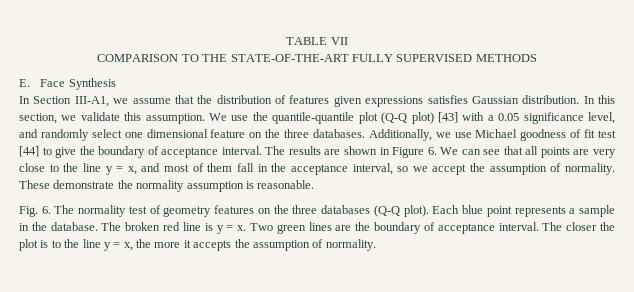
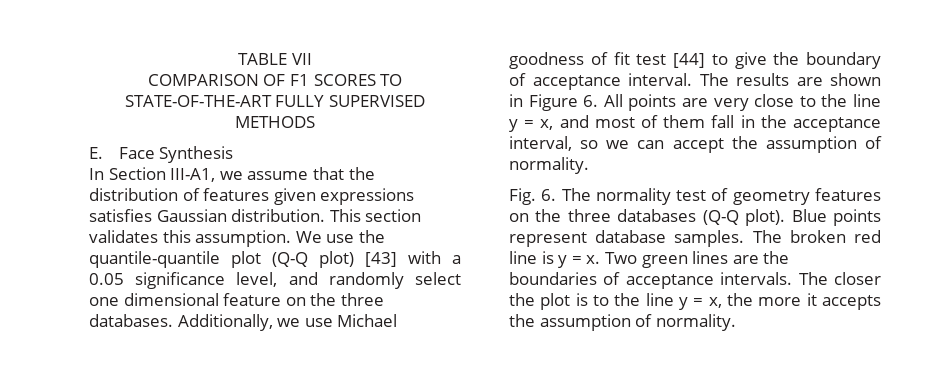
[181,54,228,62] TO THE -> [263,74,403,86] OF F1 SCORES TO
[583,95,615,104] [19,112,120,124] In this section, we validate -> [329,209,422,222] [89,230,158,243] This section validates
[440,146,539,155] We can see that all -> [603,94,623,107] All
(428, 169) none -> [637,140,665,149] can
[19,180,315,192] These demonstrate the normality assumption is reasonable. -> (589, 165) none
[432,205,616,217] [19,222,98,231] Each blue point represents a sample in the database. -> [791,209,881,226] [509,230,745,247] Blue points represent database samples.
[374,222,539,234] boundary of acceptance interval. -> [509,272,793,289] boundaries of acceptance intervals.

